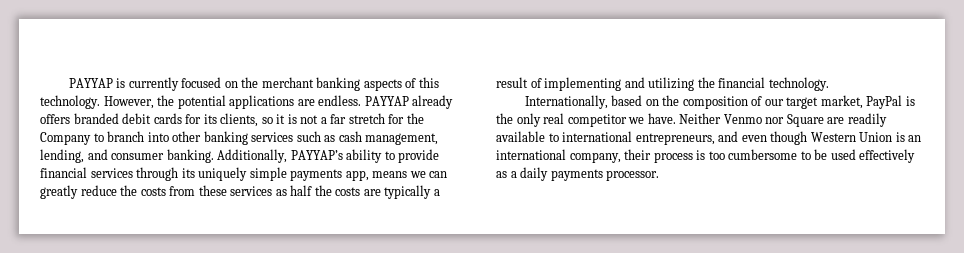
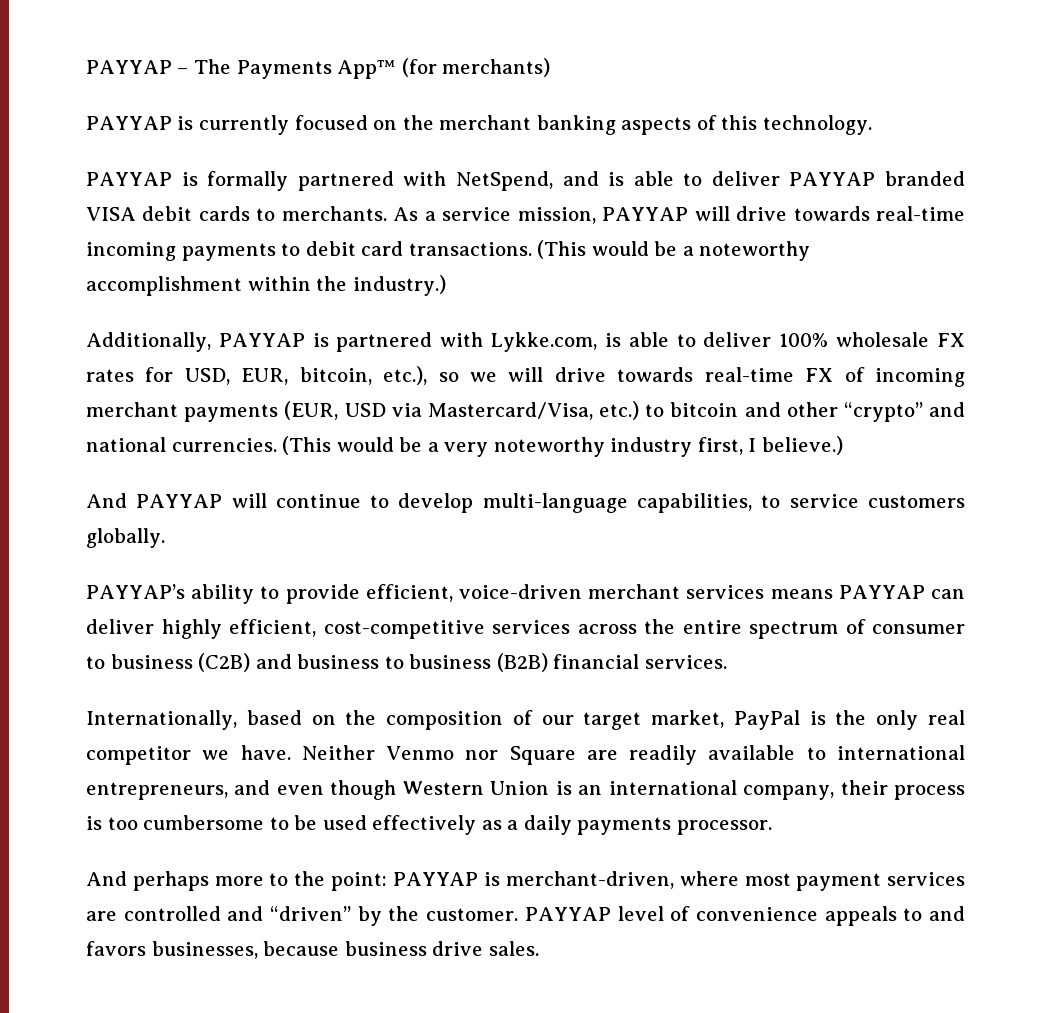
[68,78,113,88] PAYYAP -> [86,58,551,79] [86,116,172,130] PAYYAP – The Payments App™ (for merchants) // PAYYAP
[103,95,454,109] [40,113,424,127] [40,131,439,145] [40,149,440,163] [40,167,448,181] [40,185,440,199] [496,77,829,91] However, the potential applications are endless. PAYYAP already offers branded debit cards for its clients, so it is not a far stretch for the Company to branch into other banking services such as cash management, lending, and consumer banking. Additionally, PAYYAP’s ability to provide financial services through its uniquely simple payments app, means we can greatly reduce the costs from these services as half the costs are typically a result of implementing and utilizing the financial technology. -> [86,171,966,191] [86,206,966,224] [86,240,811,261] [86,275,446,296] [86,332,965,352] [86,366,966,387] [86,401,965,422] [86,436,843,457] [86,493,965,513] [86,528,165,548] [86,584,966,604] [86,619,965,639] [86,653,727,672] // PAYYAP is formally partnered with NetSpend, and is able to deliver PAYYAP branded VISA debit cards to merchants. As a service mission, PAYYAP will drive towards real-time incoming payments to debit card transactions. (This would be a noteworthy accomplishment within the industry.) // Additionally, PAYYAP is partnered with Lykke.com, is able to deliver 100% wholesale FX rates for USD, EUR, bitcoin, etc.), so we will drive towards real-time FX of incoming merchant payments (EUR, USD via Mastercard/Visa, etc.) to bitcoin and other “crypto” and national currencies. (This would be a very noteworthy industry first, I believe.) // And PAYYAP will continue to develop multi-language capabilities, to service customers globally. // PAYYAP’s ability to provide efficient, voice-driven merchant services means PAYYAP can deliver highly efficient, cost-competitive services across the entire spectrum of consumer to business (C2B) and business to business (B2B) financial services.
(660, 175) none -> [86,871,965,891] [86,906,965,926] [86,941,539,959] // And perhaps more to the point: PAYYAP is merchant-driven, where most payment services are controlled and “driven” by the customer. PAYYAP level of convenience appeals to and favors businesses, because business drive sales.

